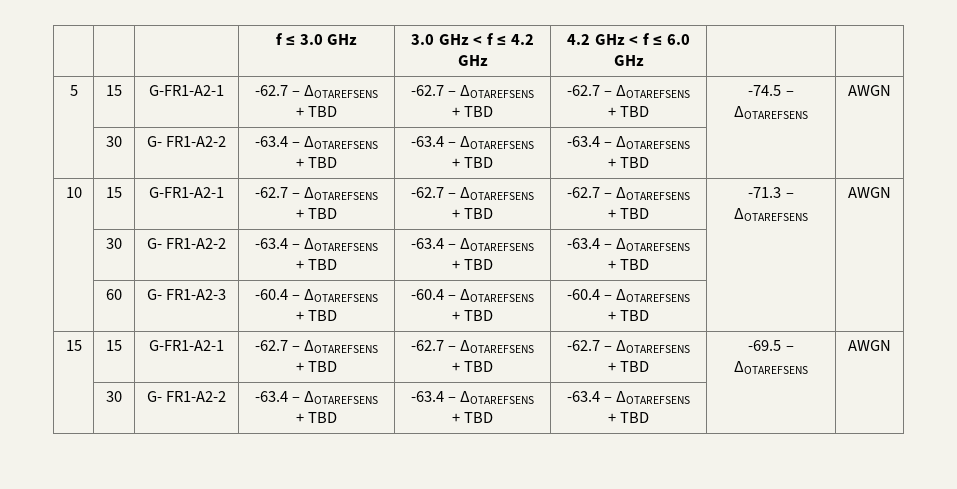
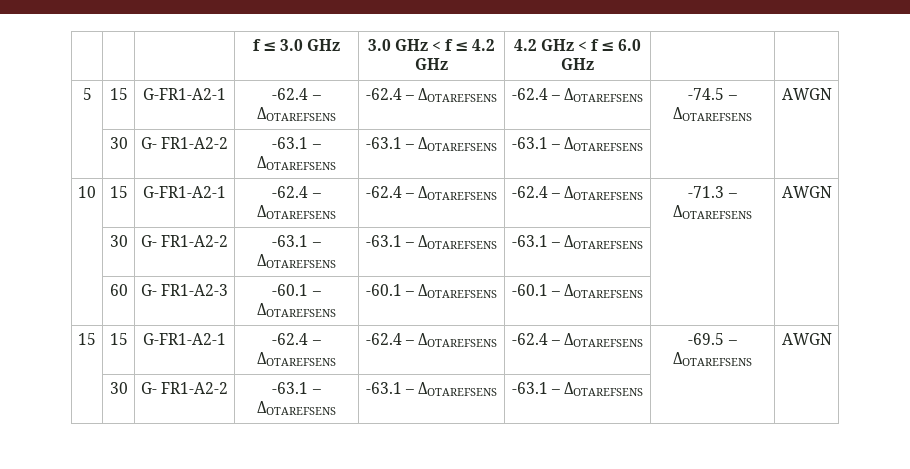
[254,85,379,98] [295,106,338,117] [410,85,535,98] [451,106,494,117] [566,85,691,98] [607,106,650,117] -62.7 – ΔOTAREFSENS + TBD | -62.7 – ΔOTAREFSENS + TBD | -62.7 – ΔOTAREFSENS + TBD -> [272,88,321,100] [257,107,336,121] [365,88,498,102] [511,88,644,102] -62.4 – ΔOTAREFSENS | -62.4 – ΔOTAREFSENS | -62.4 – ΔOTAREFSENS
[254,136,379,149] [295,157,338,168] [410,136,535,149] [451,157,494,168] [566,136,691,149] [607,157,650,168] -63.4 – ΔOTAREFSENS + TBD | -63.4 – ΔOTAREFSENS + TBD | -63.4 – ΔOTAREFSENS + TBD -> [272,137,321,149] [257,156,336,170] [365,137,498,151] [511,137,644,151] -63.1 – ΔOTAREFSENS | -63.1 – ΔOTAREFSENS | -63.1 – ΔOTAREFSENS
[254,187,379,200] [295,208,338,219] [410,187,535,200] [451,208,494,219] [566,187,691,200] [607,208,650,219] -62.7 – ΔOTAREFSENS + TBD | -62.7 – ΔOTAREFSENS + TBD | -62.7 – ΔOTAREFSENS + TBD -> [272,186,321,198] [257,205,336,219] [365,186,498,200] [511,186,644,200] -62.4 – ΔOTAREFSENS | -62.4 – ΔOTAREFSENS | -62.4 – ΔOTAREFSENS
[254,238,379,251] [295,259,338,270] [410,238,535,251] [451,259,494,270] [566,238,691,251] [607,259,650,270] -63.4 – ΔOTAREFSENS + TBD | -63.4 – ΔOTAREFSENS + TBD | -63.4 – ΔOTAREFSENS + TBD -> [272,235,321,247] [257,254,336,268] [365,235,498,249] [511,235,644,249] -63.1 – ΔOTAREFSENS | -63.1 – ΔOTAREFSENS | -63.1 – ΔOTAREFSENS
[254,289,379,302] [295,310,338,321] [410,289,535,302] [451,310,494,321] [566,289,691,302] [607,310,650,321] -60.4 – ΔOTAREFSENS + TBD | -60.4 – ΔOTAREFSENS + TBD | -60.4 – ΔOTAREFSENS + TBD -> [272,284,321,296] [257,303,336,317] [365,284,498,298] [511,284,644,298] -60.1 – ΔOTAREFSENS | -60.1 – ΔOTAREFSENS | -60.1 – ΔOTAREFSENS
[254,340,379,353] [295,361,338,372] [410,340,535,353] [451,361,494,372] [566,340,691,353] [607,361,650,372] -62.7 – ΔOTAREFSENS + TBD | -62.7 – ΔOTAREFSENS + TBD | -62.7 – ΔOTAREFSENS + TBD -> [272,333,321,345] [257,352,336,366] [365,333,498,347] [511,333,644,347] -62.4 – ΔOTAREFSENS | -62.4 – ΔOTAREFSENS | -62.4 – ΔOTAREFSENS
[254,391,379,404] [295,412,338,423] [410,391,535,404] [451,412,494,423] [566,391,691,404] [607,412,650,423] -63.4 – ΔOTAREFSENS + TBD | -63.4 – ΔOTAREFSENS + TBD | -63.4 – ΔOTAREFSENS + TBD -> [272,382,321,394] [257,401,336,415] [365,382,498,396] [511,382,644,396] -63.1 – ΔOTAREFSENS | -63.1 – ΔOTAREFSENS | -63.1 – ΔOTAREFSENS

